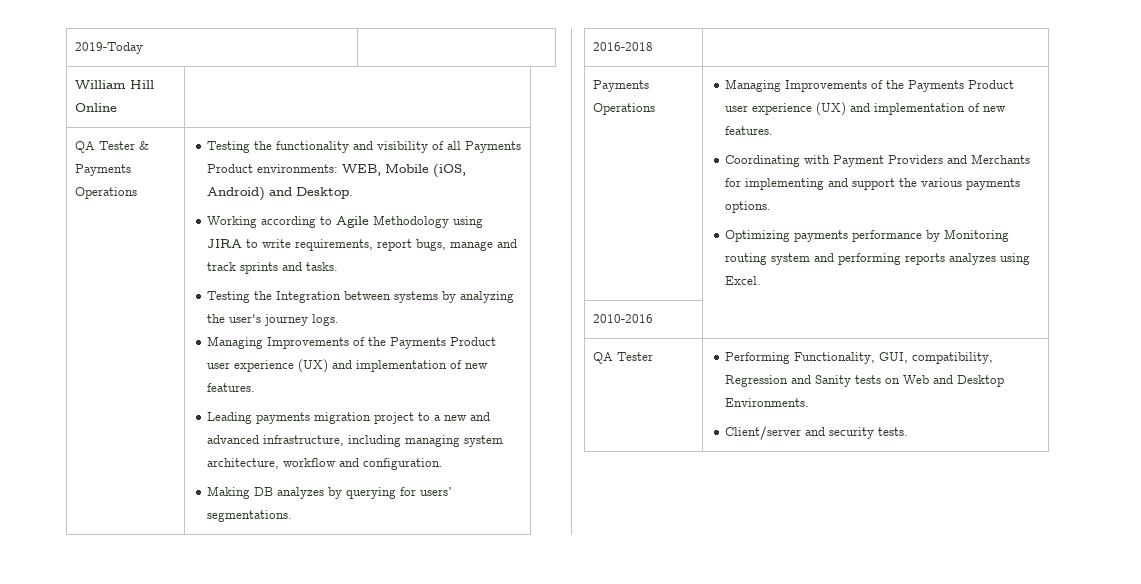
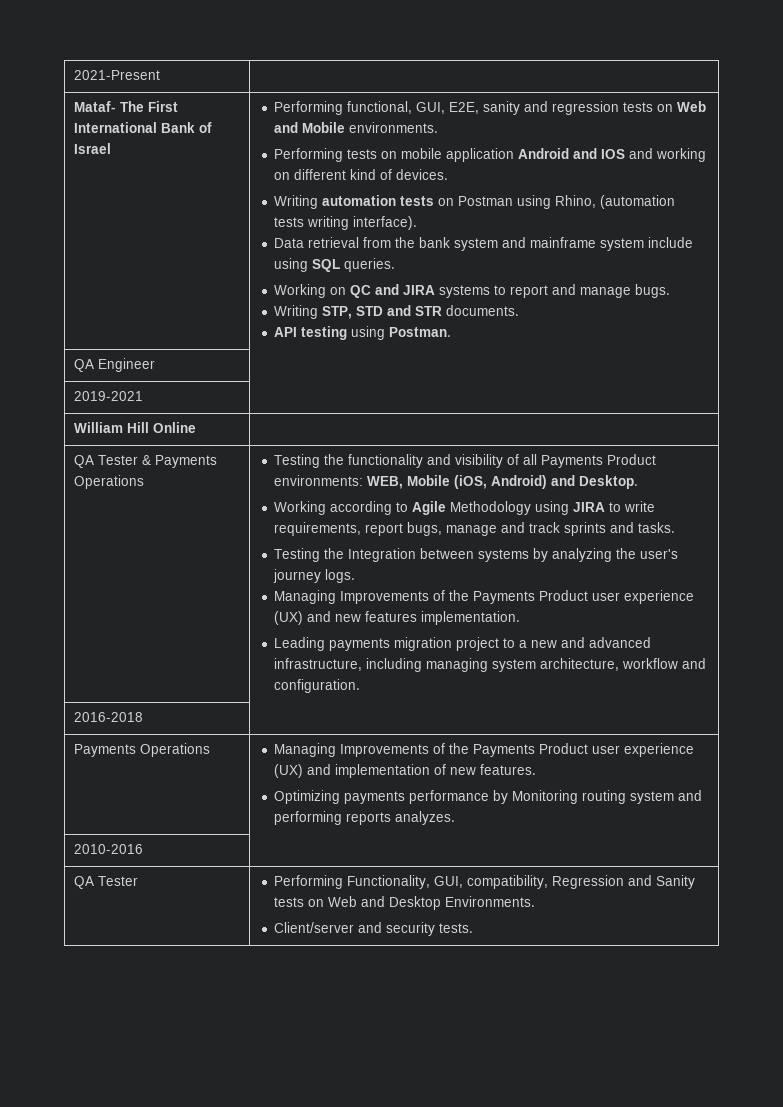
[74,42,143,54] 2019-Today -> [74,70,161,80] [74,101,179,112] [74,122,213,133] [74,143,112,154] [273,101,706,115] [273,122,438,133] [273,148,706,162] [273,169,448,180] [273,195,675,209] [273,216,417,230] [273,237,693,251] [273,258,395,272] [273,284,670,298] [273,305,519,319] [273,326,451,340] [74,358,156,372] [74,391,144,401] 2021-Present | // Mataf- The First International Bank of Israel | Performing functional, GUI, E2E, sanity and regression tests on Web and Mobile environments. // Performing tests on mobile application Android and IOS and working on different kind of devices. // Writing automation tests on Postman using Rhino, (automation tests writing interface). // Data retrieval from the bank system and mainframe system include using SQL queries. // Working on QC and JIRA systems to report and manage bugs. // Writing STP, STD and STR documents. // API testing using Postman. // QA Engineer | // 2019-2021
[356,360,489,372] [207,383,256,392] implementation of new features. -> [334,611,520,625] new features implementation.
[207,486,453,499] [207,510,293,522] // Making DB analyzes by querying for users’ segmentations. -> (360, 686) none
[725,154,1031,167] [725,178,1021,190] [725,201,772,213] // Coordinating with Payment Providers and Merchants for implementing and support the various payments options. -> (536, 769) none
[949,253,1031,265] [725,276,762,285] analyzes using Excel. -> [394,811,455,825] analyzes.

